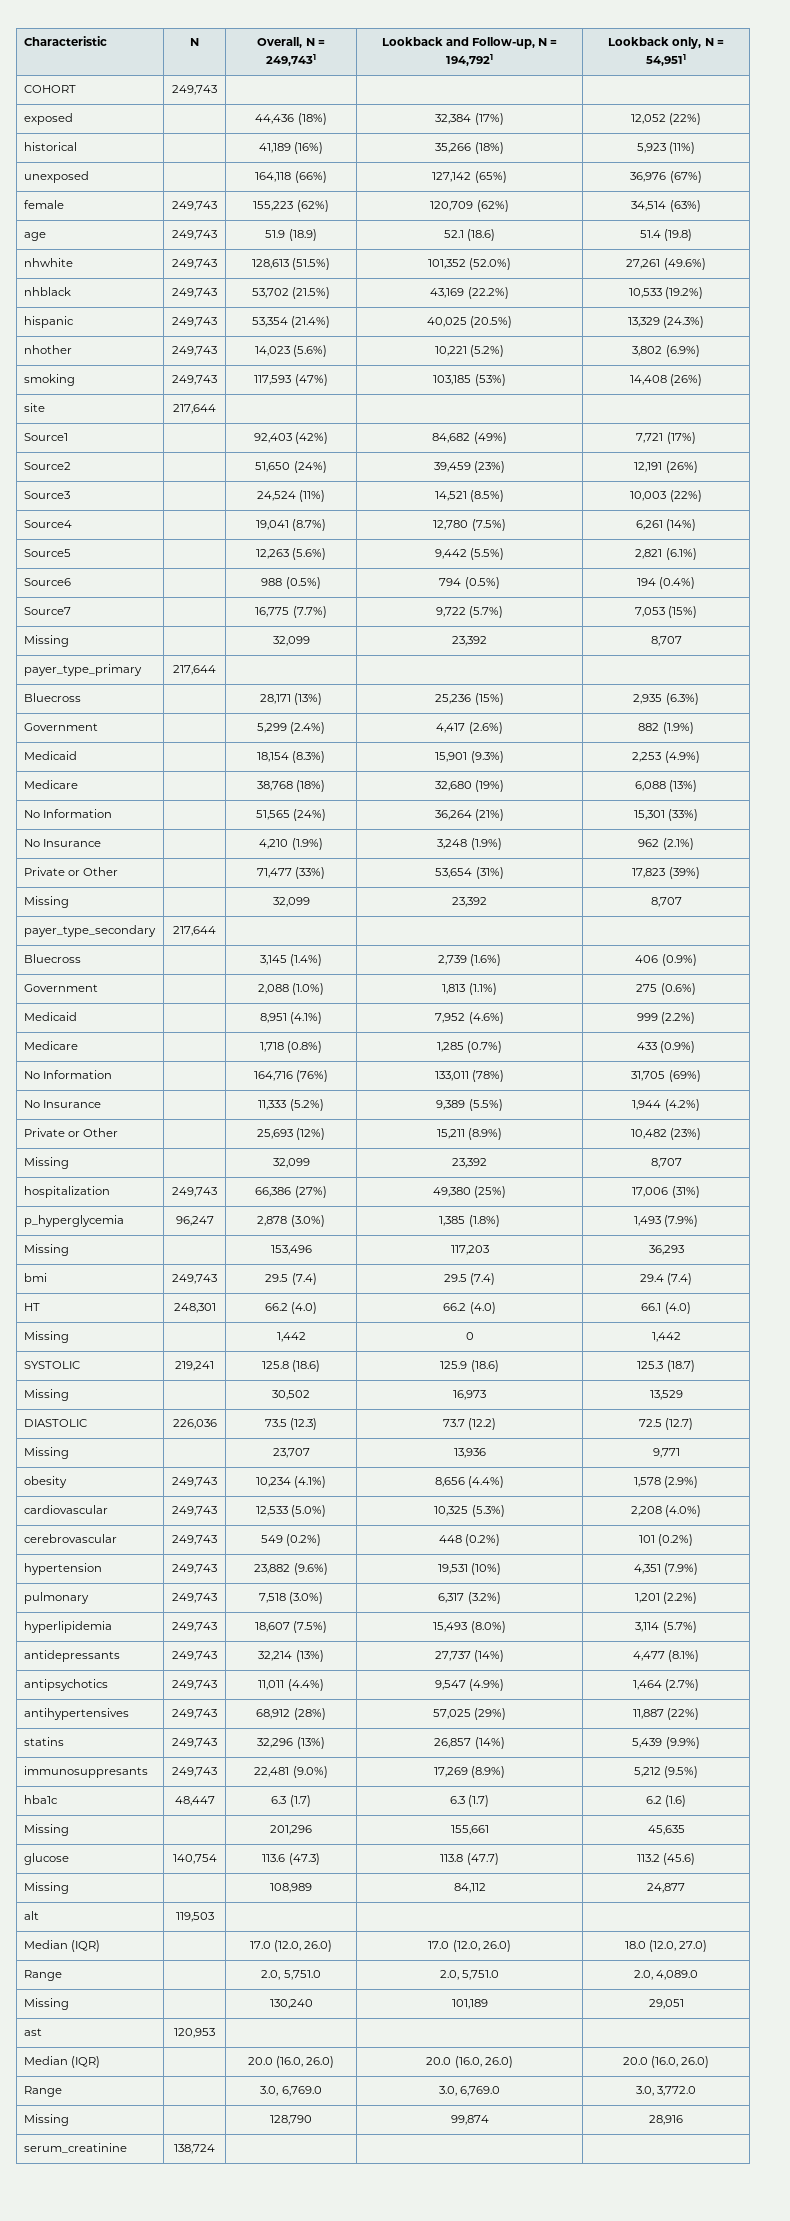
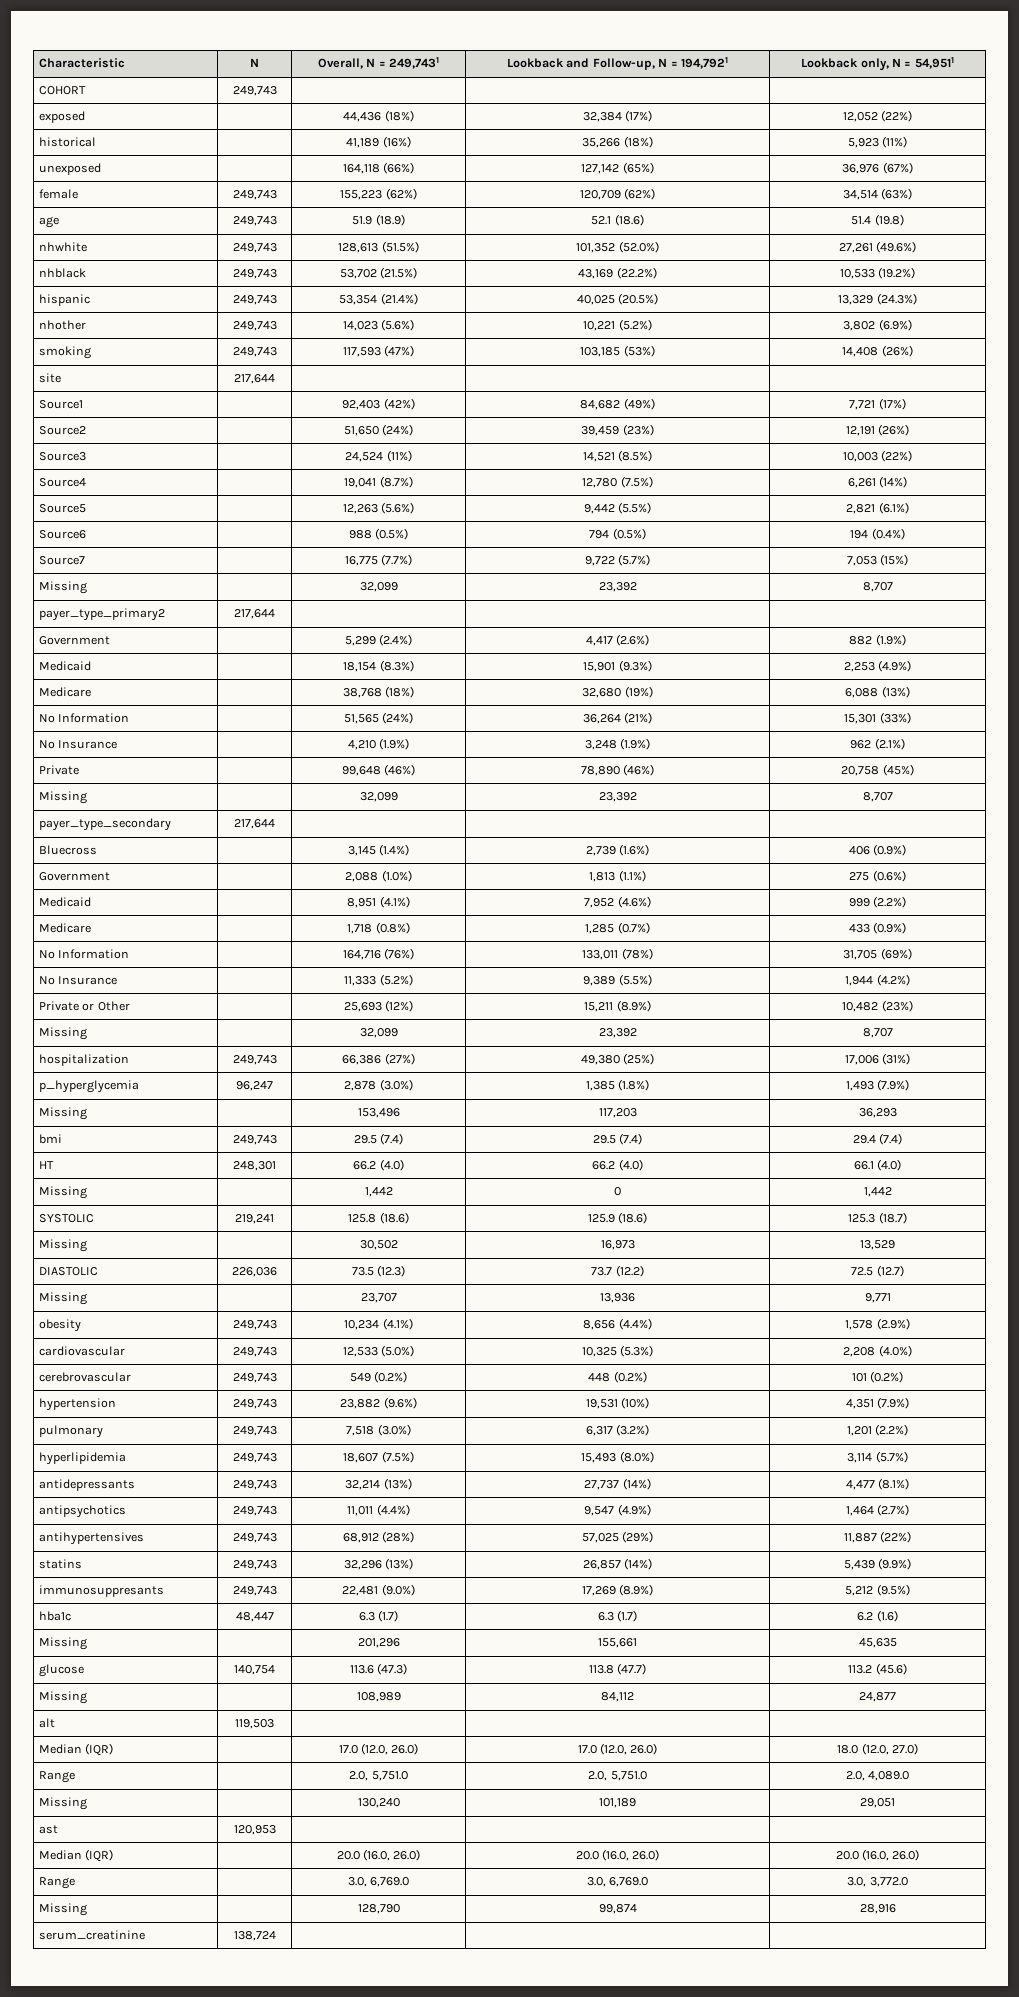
[23,664,142,676] [172,665,216,675] [23,693,81,702] [259,693,323,705] [435,693,504,705] [633,693,699,705] payer_type_primary | 217,644 | | | // Bluecross | | 28,171 (13%) | 25,236 (15%) | 2,935 (6.3%) -> [38,608,165,621] [234,609,275,619] payer_type_primary2 | 217,644 | | |
[67,867,119,876] [256,867,326,879] [435,867,504,879] [632,867,700,879] or Other | | 71,477 (33%) | 53,654 (31%) | 17,823 (39%) -> [341,764,416,776] [580,764,655,776] [841,764,914,776] | | 99,648 (46%) | 78,890 (46%) | 20,758 (45%)

